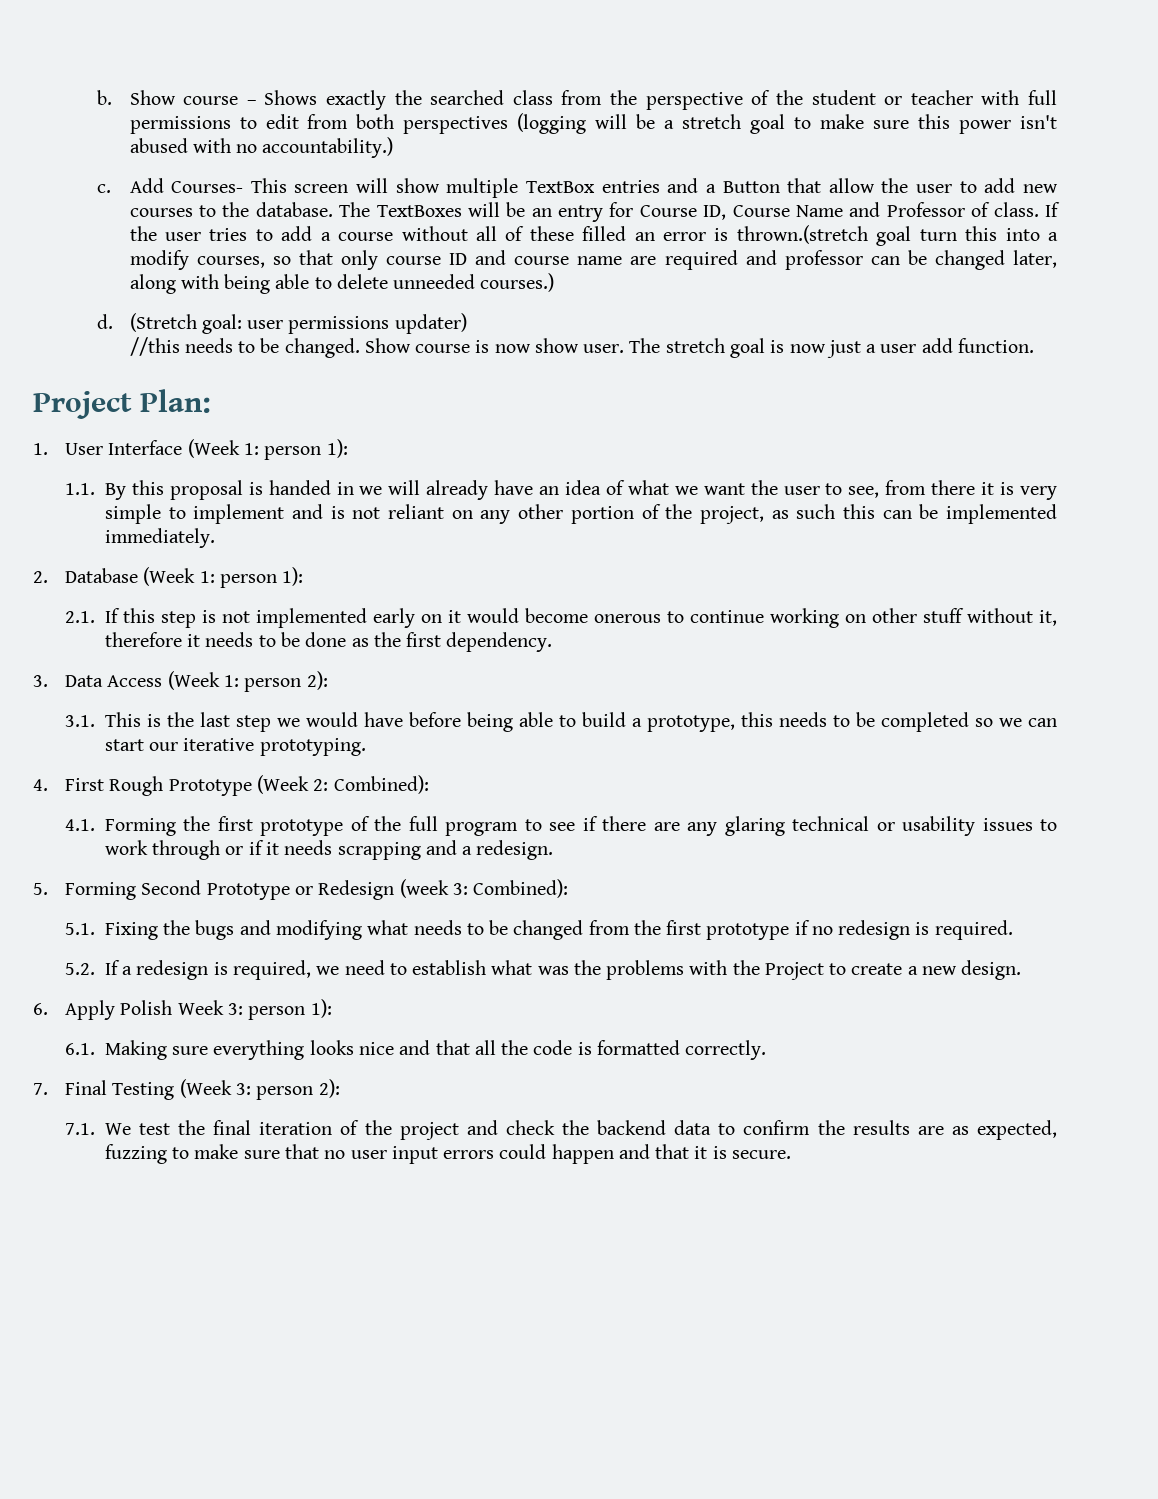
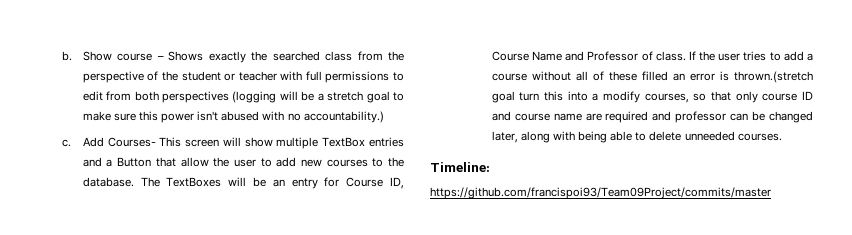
[480,273,555,292] [97,313,467,334] [129,337,1034,358] [33,389,212,419] [33,439,348,460] [65,480,1058,500] [104,504,1057,524] [104,528,215,548] [33,567,304,588] [65,608,1058,628] [104,632,553,652] [33,671,328,692] [65,712,1058,732] [104,738,366,756] [33,775,429,796] [65,816,1057,836] [104,840,554,860] [33,879,569,900] [65,920,1013,940] [65,960,1022,980] [33,999,332,1020] [65,1040,767,1060] [33,1079,340,1100] [65,1120,1057,1140] [104,1144,791,1164] courses.) // d. (Stretch goal: user permissions updater) // //this needs to be changed. Show course is now show user. The stretch goal is now just a user add function. // Project Plan: // 1. User Interface (Week 1: person 1): // 1.1. By this proposal is handed in we will already have an idea of what we want the user to see, from there it is very simple to implement and is not reliant on any other portion of the project, as such this can be implemented immediately. // 2. Database (Week 1: person 1): // 2.1. If this step is not implemented early on it would become onerous to continue working on other stuff without it, therefore it needs to be done as the first dependency. // 3. Data Access (Week 1: person 2): // 3.1. This is the last step we would have before being able to build a prototype, this needs to be completed so we can start our iterative prototyping. // 4. First Rough Prototype (Week 2: Combined): // 4.1. Forming the first prototype of the full program to see if there are any glaring technical or usability issues to work through or if it needs scrapping and a redesign. // 5. Forming Second Prototype or Redesign (week 3: Combined): // 5.1. Fixing the bugs and modifying what needs to be changed from the first prototype if no redesign is required. // 5.2. If a redesign is required, we need to establish what was the problems with the Project to create a new design. // 6. Apply Polish Week 3: person 1): // 6.1. Making sure everything looks nice and that all the code is formatted correctly. // 7. Final Testing (Week 3: person 2): // 7.1. We test the final iteration of the project and check the backend data to confirm the results are as expected, fuzzing to make sure that no user input errors could happen and that it is secure. -> [737,133,782,141] [430,162,490,172] [430,187,771,199] courses. // Timeline: // https://github.com/francispoi93/Team09Project/commits/master

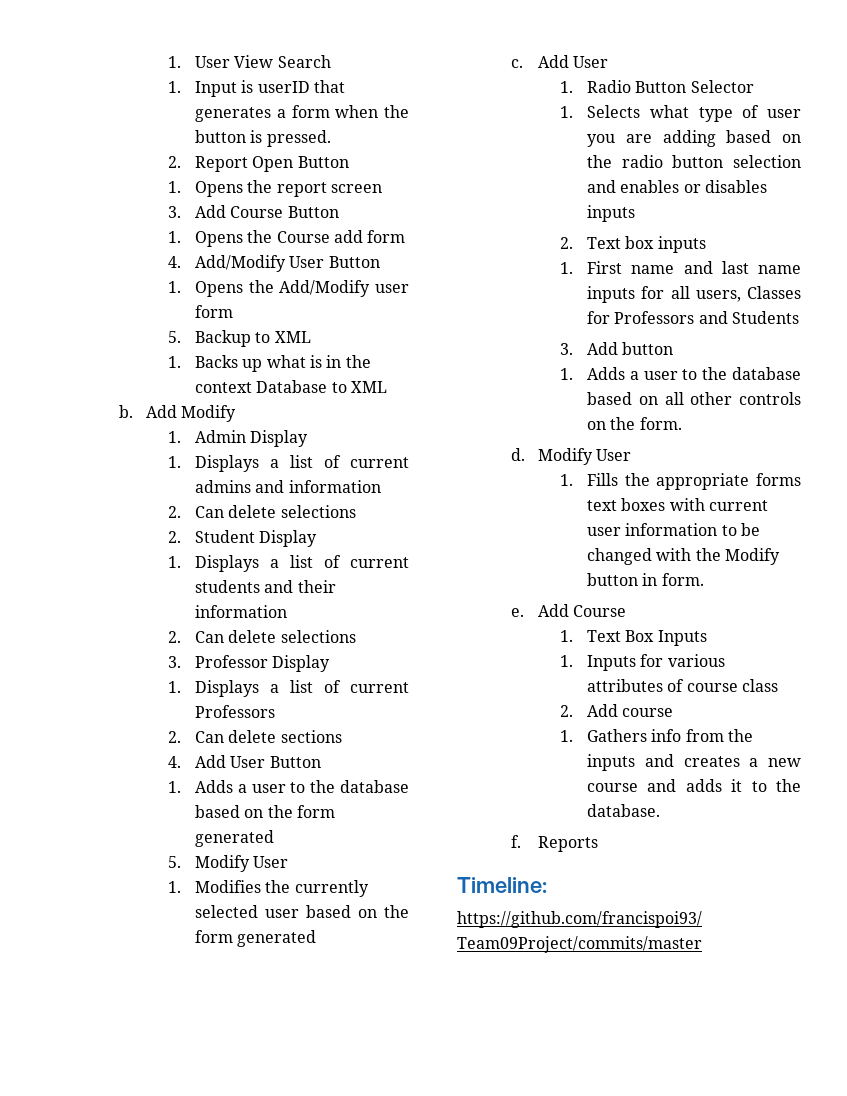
[62,51,405,63] [82,71,404,83] [82,91,404,103] [82,111,384,123] [62,137,404,149] [82,157,405,167] [82,177,404,189] [491,51,814,61] [491,71,813,83] [491,91,813,103] [491,111,813,123] [491,131,782,143] b. Show course – Shows exactly the searched class from the perspective of the student or teacher with full permissions to edit from both perspectives (logging will be a stretch goal to make sure this power isn't abused with no accountability.) // c. Add Courses- This screen will show multiple TextBox entries and a Button that allow the user to add new courses to the database. The TextBoxes will be an entry for Course ID, Course Name and Professor of class. If the user tries to add a course without all of these filled an error is thrown.(stretch goal turn this into a modify courses, so that only course ID and course name are required and professor can be changed later, along with being able to delete unneeded courses. -> [168,55,331,68] [168,80,346,97] [195,105,409,122] [195,130,331,147] [168,156,349,172] [168,180,383,197] [168,205,339,218] [168,230,406,247] [168,255,380,272] [168,280,409,297] [195,305,234,318] [168,330,311,347] [168,355,371,372] [195,380,388,393] [118,405,236,422] [168,430,309,447] [168,455,409,472] [195,480,381,493] [168,505,356,518] [168,530,318,547] [168,555,409,572] [195,580,336,593] [195,605,288,618] [168,630,356,643] [168,655,331,672] [168,680,409,697] [195,705,276,718] [168,730,342,743] [168,755,321,768] [168,780,410,793] [195,805,336,818] [195,830,275,847] [168,855,289,872] [168,880,369,897] [195,905,409,918] [195,930,317,947] [510,55,608,68] [560,80,754,93] [560,105,801,122] [587,130,801,147] [587,155,801,168] [587,180,768,193] [587,205,636,222] [560,236,706,253] [560,261,801,274] [587,286,801,303] [587,311,800,324] [560,342,674,355] [560,367,801,380] [587,392,801,405] [587,417,682,430] [510,448,631,465] [560,473,801,490] [587,498,769,511] [587,523,761,536] [587,548,781,565] [587,573,704,586] [510,604,626,617] [560,630,707,646] [560,654,725,671] [587,679,779,692] [560,704,674,717] [560,729,754,742] [587,754,801,771] [587,779,801,792] [587,804,661,817] [510,835,598,852] 1. User View Search // 1. Input is userID that generates a form when the button is pressed. // 2. Report Open Button // 1. Opens the report screen // 3. Add Course Button // 1. Opens the Course add form // 4. Add/Modify User Button // 1. Opens the Add/Modify user form // 5. Backup to XML // 1. Backs up what is in the context Database to XML // b. Add Modify // 1. Admin Display // 1. Displays a list of current admins and information // 2. Can delete selections // 2. Student Display // 1. Displays a list of current students and their information // 2. Can delete selections // 3. Professor Display // 1. Displays a list of current Professors // 2. Can delete sections // 4. Add User Button // 1. Adds a user to the database based on the form generated // 5. Modify User // 1. Modifies the currently selected user based on the form generated // c. Add User // 1. Radio Button Selector // 1. Selects what type of user you are adding based on the radio button selection and enables or disables inputs // 2. Text box inputs // 1. First name and last name inputs for all users, Classes for Professors and Students // 3. Add button // 1. Adds a user to the database based on all other controls on the form. // d. Modify User // 1. Fills the appropriate forms text boxes with current user information to be changed with the Modify button in form. // e. Add Course // 1. Text Box Inputs // 1. Inputs for various attributes of course class // 2. Add course // 1. Gathers info from the inputs and creates a new course and adds it to the database. // f. Reports

